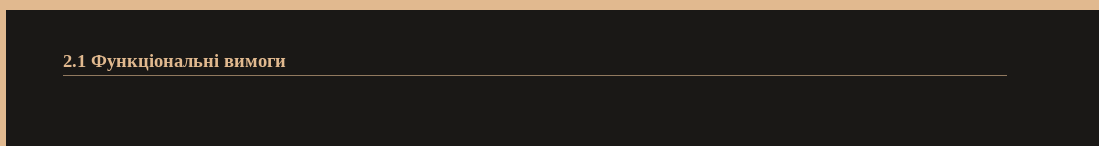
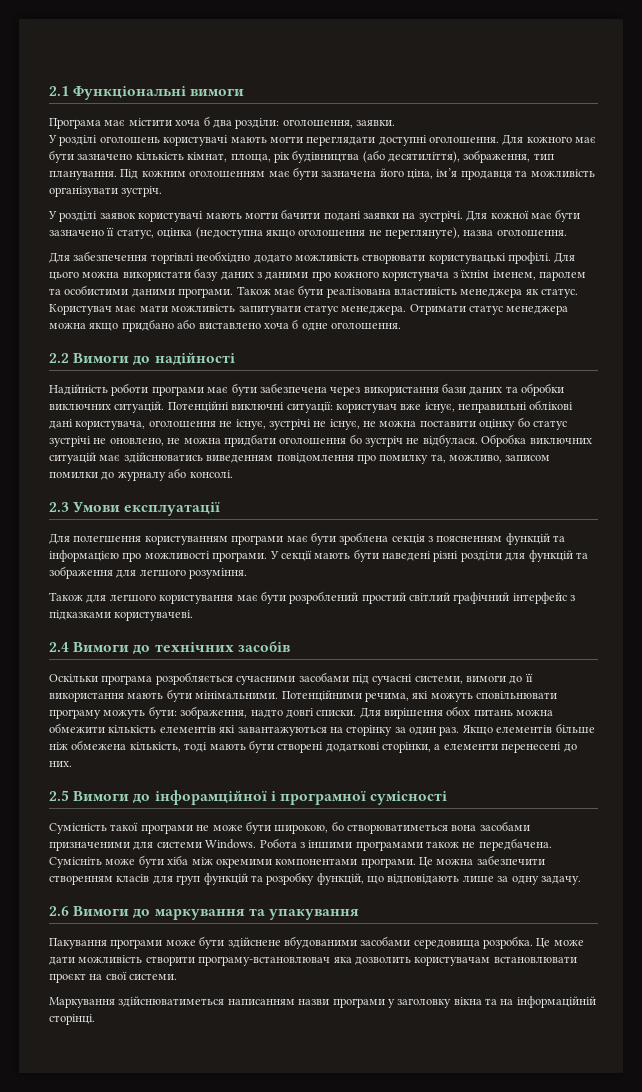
(286, 62) none -> [49,116,395,129] [48,134,597,146] [49,150,554,163] [49,167,595,180] [49,186,163,197] [48,209,581,222] [49,227,567,239] [49,251,576,264] [49,268,586,281] [49,285,579,298] [49,304,569,315] [49,319,401,332] [49,352,235,366] [49,383,565,396] [49,400,574,413] [49,417,567,430] [49,434,592,447] [49,452,551,464] [49,468,233,481] [49,502,221,516] [49,532,566,545] [49,549,588,562] [49,566,248,579] [49,591,576,604] [49,610,194,621] [49,641,290,655] [49,672,533,685] [49,689,557,702] [49,706,554,719] [49,723,595,736] [49,740,577,753] [49,761,72,767] [49,790,448,805] [49,821,530,834] [49,838,552,851] [49,855,545,868] [49,872,581,885] [49,906,359,920] [49,936,584,949] [49,955,577,966] [49,971,178,983] [49,996,596,1008] [49,1014,95,1025] // Програма має містити хоча б два розділи: оголошення, заявки. // У розділі оголошень користувачі мають могти переглядати доступні оголошення. Для кожного має бути зазначено кількість кімнат, площа, рік будівництва (або десятиліття), зображення, тип планування. Під кожним оголошенням має бути зазначена його ціна, ім’я продавця та можливість організувати зустріч. // У розділі заявок користувачі мають могти бачити подані заявки на зустрічі. Для кожної має бути зазначено її статус, оцінка (недоступна якщо оголошення не переглянуте), назва оголошення. // Для забезпечення торгівлі необхідно додато можливість створювати користувацькі профілі. Для цього можна використати базу даних з даними про кожного користувача з їхнім іменем, паролем та особистими даними програми. Також має бути реалізована властивість менеджера як статус. Користувач має мати можливість запитувати статус менеджера. Отримати статус менеджера можна якщо придбано або виставлено хоча б одне оголошення. // 2.2 Вимоги до надійності // Надійність роботи програми має бути забезпечена через використання бази даних та обробки виключних ситуацій. Потенційні виключні ситуації: користувач вже існує, неправильні облікові дані користувача, оголошення не існує, зустрічі не існує, не можна поставити оцінку бо статус зустрічі не оновлено, не можна придбати оголошення бо зустріч не відбулася. Обробка виключних ситуацій має здійснюватись виведенням повідомлення про помилку та, можливо, записом помилки до журналу або консолі. // 2.3 Умови експлуатації // Для полегшення користуванням програми має бути зроблена секція з поясненням функцій та інформацією про можливості програми. У секції мають бути наведені різні розділи для функцій та зображення для легшого розуміння. // Також для легшого користування має бути розроблений простий світлий графічний інтерфейс з підказками користувачеві. // 2.4 Вимоги до технічних засобів // Оскільки програма розробляється сучасними засобами під сучасні системи, вимоги до її використання мають бути мінімальними. Потенційними речима, які можуть сповільнювати програму можуть бути: зображення, надто довгі списки. Для вирішення обох питань можна обмежити кількість елементів які завантажуються на сторінку за один раз. Якщо елементів більше ніж обмежена кількість, тоді мають бути створені додаткові сторінки, а елементи перенесені до них. // 2.5 Вимоги до інфорамційної і програмної сумісності // Сумісність такої програми не може бути широкою, бо створюватиметься вона засобами призначеними для системи Windows. Робота з іншими програмами також не передбачена. Сумісніть може бути хіба між окремими компонентами програми. Це можна забезпечити створенням класів для груп функцій та розробку функцій, що відповідають лише за одну задачу. // 2.6 Вимоги до маркування та упакування // Пакування програми може бути здійснене вбудованими засобами середовища розробка. Це може дати можливість створити програму-встановлювач яка дозволить користувачам встановлювати проєкт на свої системи. // Маркування здійснюватиметься написанням назви програми у заголовку вікна та на інформаційній сторінці.

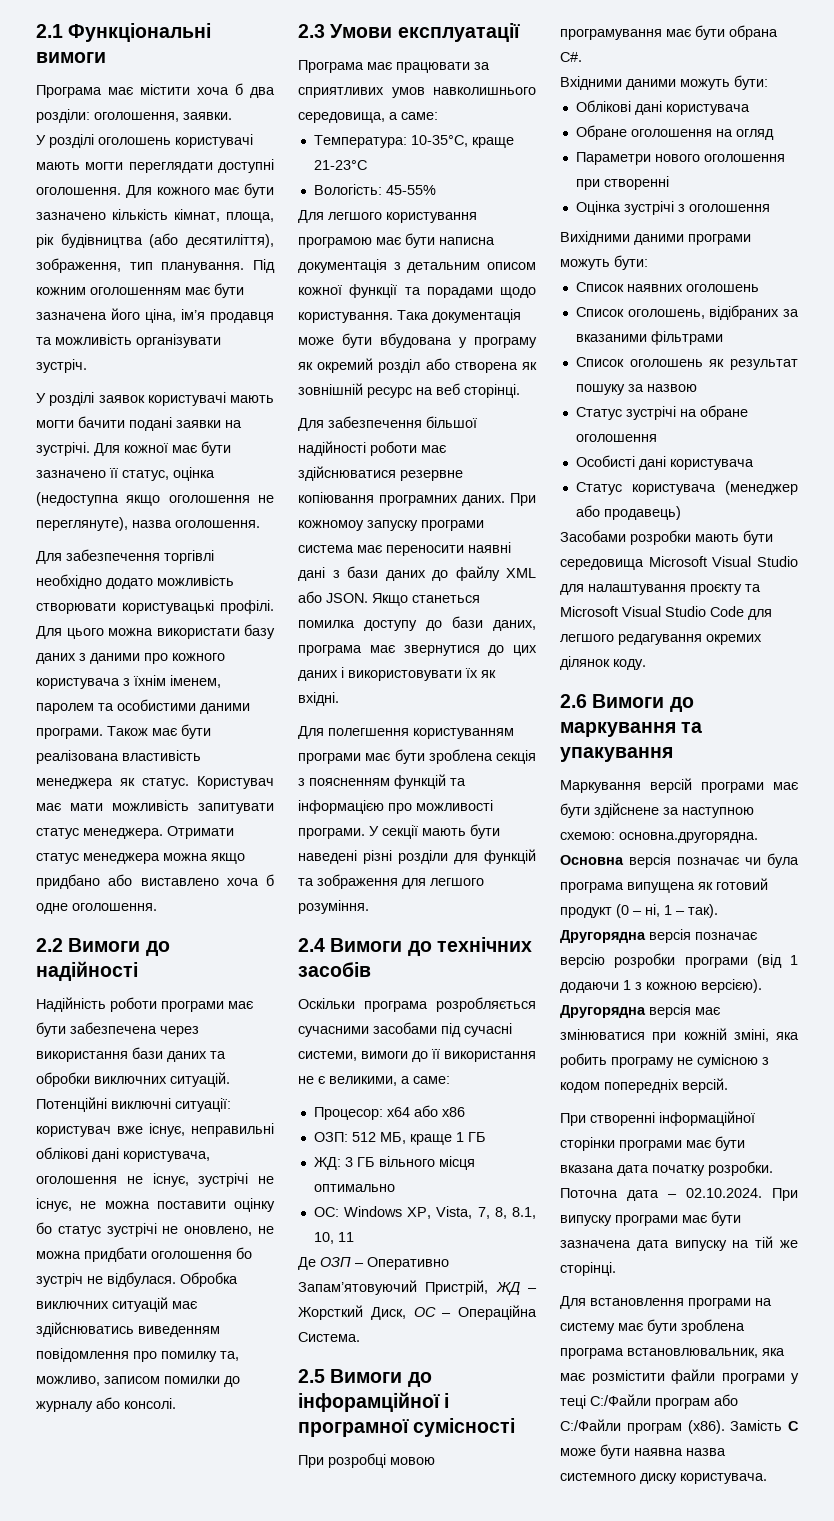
(221, 509) none -> [298,60,490,73] [298,87,536,98] [298,112,438,123] [313,135,514,148] [313,160,367,170] [313,184,436,195] [298,210,477,223] [298,233,495,248] [298,259,536,273] [298,284,536,298] [298,309,521,323] [298,333,537,348] [298,358,537,373] [298,383,520,398] [298,416,477,431] [298,441,447,456] [298,466,463,481] [298,492,536,506] [298,520,484,531] [298,542,511,556] [298,566,536,581] [298,591,480,606] [298,616,536,631] [298,645,537,656] [298,667,496,681] [298,692,339,706] // Програма має працювати за сприятливих умов навколишнього середовища, а саме: // Температура: 10-35°C, краще 21-23°C // Вологість: 45-55% // Для легшого користування програмою має бути написна документація з детальним описом кожної функції та порадами щодо користування. Така документація може бути вбудована у програму як окремий розділ або створена як зовнішній ресурс на веб сторінці. // Для забезпечення більшої надійності роботи має здійснюватися резервне копіювання програмних даних. При кожномоу запуску програми система має переносити наявні дані з бази даних до файлу XML або JSON. Якщо станеться помилка доступу до бази даних, програма має звернутися до цих даних і використовувати їх як вхідні.
[49,591,576,604] [49,610,194,621] // Також для легшого користування має бути розроблений простий світлий графічний інтерфейс з підказками користувачеві. -> (369, 907) none
[127,689,557,702] [49,706,554,719] [49,723,595,736] [49,740,577,753] [49,761,72,767] мають бути мінімальними. Потенційними речима, які можуть сповільнювати програму можуть бути: зображення, надто довгі списки. Для вирішення обох питань можна обмежити кількість елементів які завантажуються на сторінку за один раз. Якщо елементів більше ніж обмежена кількість, тоді мають бути створені додаткові сторінки, а елементи перенесені до них. -> [298,1076,450,1086] [313,1105,465,1120] [313,1132,486,1145] [313,1156,475,1170] [313,1184,395,1192] [313,1206,536,1219] [313,1232,354,1244] [298,1257,449,1270] [298,1280,537,1295] [298,1305,537,1320] [298,1332,360,1342] не є великими, а саме: // Процесор: х64 або х86 // ОЗП: 512 МБ, краще 1 ГБ // ЖД: 3 ГБ вільного місця оптимально // ОС: Windows XP, Vista, 7, 8, 8.1, 10, 11 // Де ОЗП – Оперативно Запам’ятовуючий Пристрій, ЖД – Жорсткий Диск, ОС – Операційна Система.
[49,821,530,834] [49,838,552,851] [49,855,545,868] [49,872,581,885] Сумісність такої програми не може бути широкою, бо створюватиметься вона засобами призначеними для системи Windows. Робота з іншими програмами також не передбачена. Сумісніть може бути хіба між окремими компонентами програми. Це можна забезпечити створенням класів для груп функцій та розробку функцій, що відповідають лише за одну задачу. -> [298,1453,435,1468] [560,25,778,40] [560,52,582,62] [560,75,768,90] [575,100,750,115] [575,125,774,140] [575,152,785,165] [575,176,669,190] [575,201,770,215] [560,231,751,245] [560,255,648,270] [575,282,759,292] [575,305,799,320] [575,331,723,345] [575,357,798,370] [575,384,697,395] [575,405,748,420] [575,434,657,442] [575,455,754,470] [575,481,798,495] [575,505,681,520] [560,530,773,545] [560,556,798,570] [560,584,761,595] [560,606,772,620] [560,634,762,645] [560,656,646,670] При розробці мовою програмування має бути обрана C#. // Вхідними даними можуть бути: // Облікові дані користувача // Обране оголошення на огляд // Параметри нового оголошення при створенні // Оцінка зустрічі з оголошення // Вихідними даними програми можуть бути: // Список наявних оголошень // Список оголошень, відібраних за вказаними фільтрами // Список оголошень як результат пошуку за назвою // Статус зустрічі на обране оголошення // Особисті дані користувача // Статус користувача (менеджер або продавець) // Засобами розробки мають бути середовища Microsoft Visual Studio для налаштування проєкту та Microsoft Visual Studio Code для легшого редагування окремих ділянок коду.
[49,936,584,949] [49,955,577,966] [49,971,178,983] [49,996,596,1008] [49,1014,95,1025] Пакування програми може бути здійснене вбудованими засобами середовища розробка. Це може дати можливість створити програму-встановлювач яка дозволить користувачам встановлювати проєкт на свої системи. // Маркування здійснюватиметься написанням назви програми у заголовку вікна та на інформаційній сторінці. -> [560,778,799,793] [560,803,754,818] [560,832,758,843] [560,853,799,868] [560,878,768,893] [560,904,718,918] [560,929,758,943] [560,953,798,968] [560,979,762,993] [560,1004,721,1018] [560,1028,799,1043] [560,1053,769,1068] [560,1078,728,1093] [560,1111,755,1126] [560,1136,745,1151] [560,1161,773,1176] [560,1188,798,1201] [560,1211,741,1226] [560,1236,798,1251] [560,1262,616,1276] [560,1296,772,1309] [560,1319,745,1334] [560,1348,785,1359] [560,1369,799,1384] [560,1394,738,1409] [560,1419,799,1434] [560,1444,726,1459] [560,1473,767,1484] Маркування версій програми має бути здійснене за наступною схемою: основна.другорядна. Основна версія позначає чи була програма випущена як готовий продукт (0 – ні, 1 – так). Другорядна версія позначає версію розробки програми (від 1 додаючи 1 з кожною версією). Другорядна версія має змінюватися при кожній зміні, яка робить програму не сумісною з кодом попередніх версій. // При створенні інформаційної сторінки програми має бути вказана дата початку розробки. Поточна дата – 02.10.2024. При випуску програми має бути зазначена дата випуску на тій же сторінці. // Для встановлення програми на систему має бути зроблена програма встановлювальник, яка має розмістити файли програми у теці C:/Файли програм або C:/Файли програм (х86). Замість С може бути наявна назва системного диску користувача.

